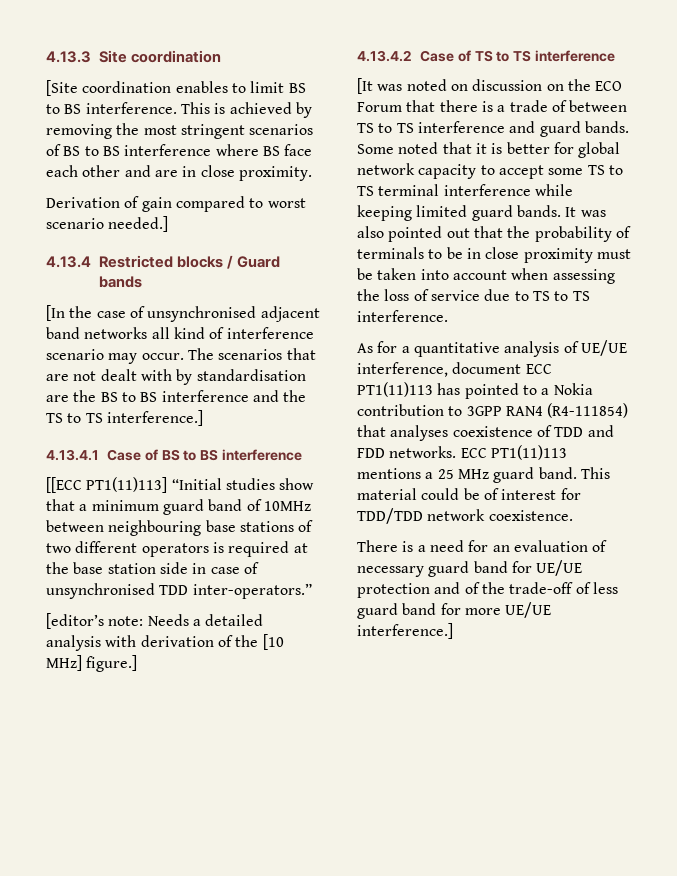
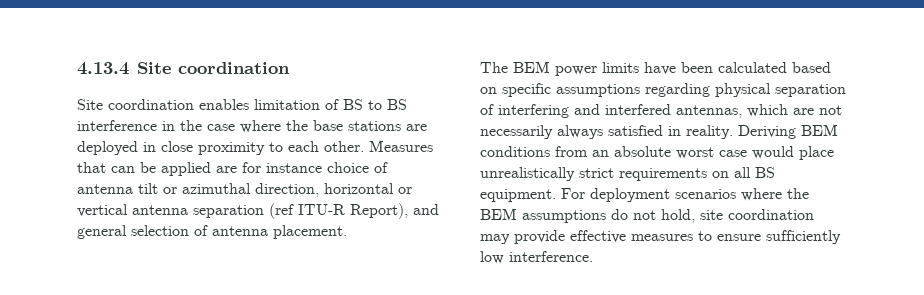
[46,51,91,63] 4.13.3 -> [77,62,129,75] 4.13.4
[46,80,78,96] [Site -> [77,99,103,110] Site
[231,81,306,93] [46,102,312,118] [46,123,314,139] [46,144,313,156] [46,165,312,181] [46,196,306,212] [46,216,169,232] [46,255,281,269] [99,276,142,288] [46,305,320,322] [46,327,314,339] [46,348,316,364] [46,369,306,385] [46,390,307,402] [46,410,203,426] [46,449,302,461] [46,477,315,493] [46,499,311,515] [46,520,314,536] [46,541,308,557] [46,562,259,574] [46,583,312,599] [46,613,264,629] [46,634,284,651] [46,655,138,672] [357,50,615,62] [357,78,623,94] [357,100,628,112] [357,121,629,137] [357,142,621,158] [357,163,623,179] [357,184,573,196] [357,205,606,221] [357,226,631,242] [357,247,631,263] [357,268,615,284] [357,289,590,301] [357,310,448,322] [357,340,627,357] [357,362,552,377] [357,382,593,399] [357,403,629,418] [357,425,614,441] [357,445,567,460] [357,467,610,483] [357,488,581,500] [357,508,573,524] [357,540,608,552] [357,560,583,577] [357,582,618,598] [357,602,552,619] [357,623,453,639] to limit BS to BS interference. This is achieved by removing the most stringent scenarios of BS to BS interference where BS face each other and are in close proximity. // Derivation of gain compared to worst scenario needed.] // 4.13.4 Restricted blocks / Guard bands // [In the case of unsynchronised adjacent band networks all kind of interference scenario may occur. The scenarios that are not dealt with by standardisation are the BS to BS interference and the TS to TS interference.] // 4.13.4.1 Case of BS to BS interference // [[ECC PT1(11)113] “Initial studies show that a minimum guard band of 10MHz between neighbouring base stations of two different operators is required at the base station side in case of unsynchronised TDD inter-operators.” // [editor’s note: Needs a detailed analysis with derivation of the [10 MHz] figure.] // 4.13.4.2 Case of TS to TS interference // [It was noted on discussion on the ECO Forum that there is a trade of between TS to TS interference and guard bands. Some noted that it is better for global network capacity to accept some TS to TS terminal interference while keeping limited guard bands. It was also pointed out that the probability of terminals to be in close proximity must be taken into account when assessing the loss of service due to TS to TS interference. // As for a quantitative analysis of UE/UE interference, document ECC PT1(11)113 has pointed to a Nokia contribution to 3GPP RAN4 (R4-111854) that analyses coexistence of TDD and FDD networks. ECC PT1(11)113 mentions a 25 MHz guard band. This material could be of interest for TDD/TDD network coexistence. // There is a need for an evaluation of necessary guard band for UE/UE protection and of the trade-off of less guard band for more UE/UE interference.] -> [254,99,407,110] [77,120,427,133] [77,140,433,155] [77,162,388,176] [77,183,412,197] [77,203,439,219] [77,225,347,239] [480,61,831,76] [480,83,846,97] [480,104,842,118] [480,124,838,139] [480,146,834,160] [480,167,775,181] [480,188,809,202] [480,208,814,223] [480,230,841,244] [480,251,593,264] limitation of BS to BS interference in the case where the base stations are deployed in close proximity to each other. Measures that can be applied are for instance choice of antenna tilt or azimuthal direction, horizontal or vertical antenna separation (ref ITU-R Report), and general selection of antenna placement. // The BEM power limits have been calculated based on specific assumptions regarding physical separation of interfering and interfered antennas, which are not necessarily always satisfied in reality. Deriving BEM conditions from an absolute worst case would place unrealistically strict requirements on all BS equipment. For deployment scenarios where the BEM assumptions do not hold, site coordination may provide effective measures to ensure sufficiently low interference.

